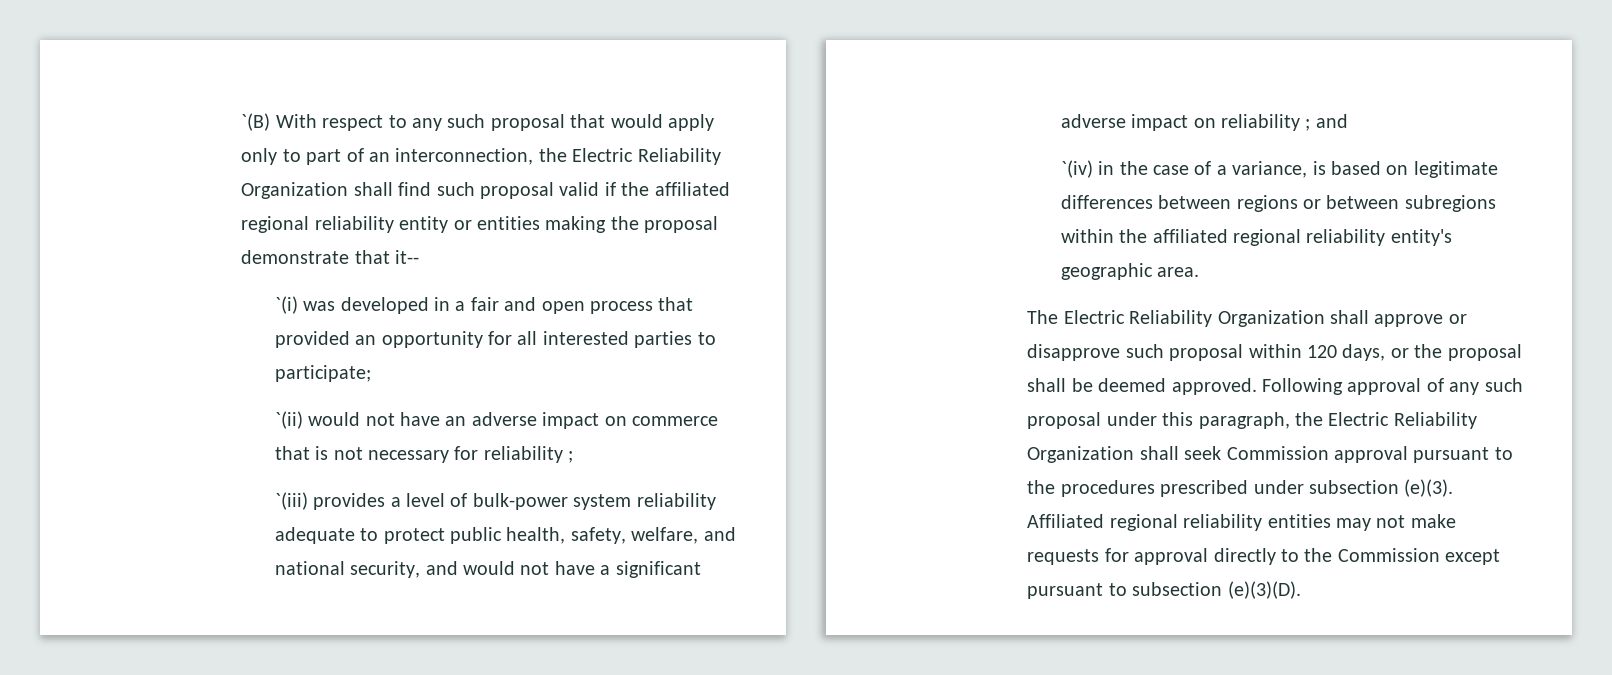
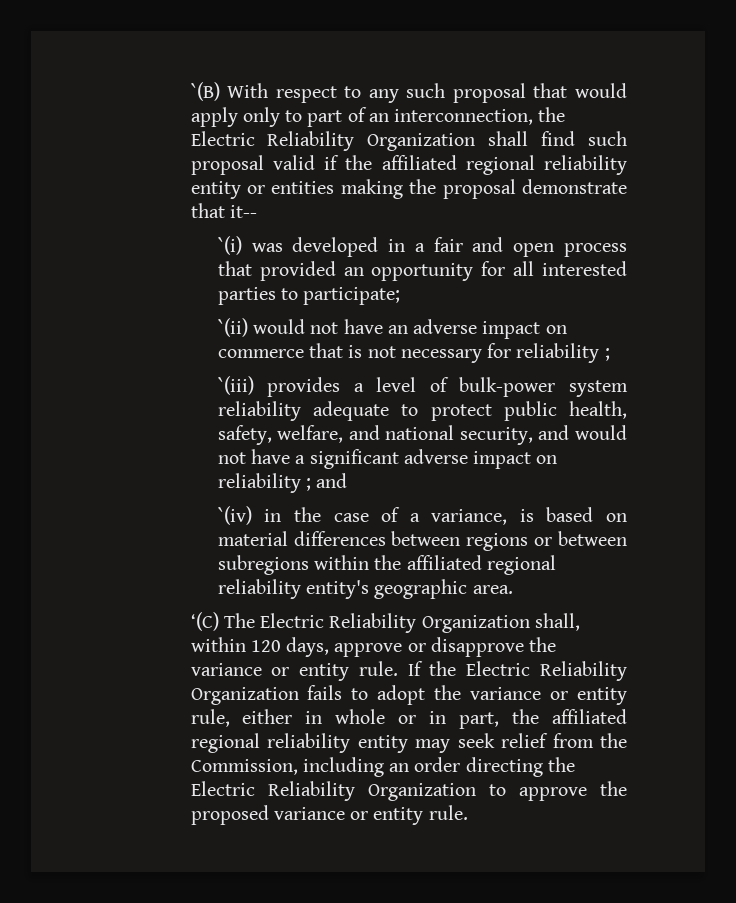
[1413,161,1498,178] legitimate -> [217,531,288,546] material
(1200, 272) none -> [190,612,219,631] ‘(C)
[1329,310,1467,327] [1027,344,1522,361] [1027,378,1523,395] [1027,412,1477,429] [1027,446,1513,463] [1027,479,1454,497] [1027,514,1456,531] [1027,548,1501,565] [1027,581,1301,599] shall approve or disapprove such proposal within 120 days, or the proposal shall be deemed approved. Following approval of any such proposal under this paragraph, the Electric Reliability Organization shall seek Commission approval pursuant to the procedures prescribed under subsection (e)(3). Affiliated regional reliability entities may not make requests for approval directly to the Commission except pursuant to subsection (e)(3)(D). -> [534,613,580,631] [190,637,557,657] [190,661,628,681] [190,685,627,705] [190,709,627,729] [190,733,627,753] [190,757,575,777] [190,781,627,801] [190,805,468,825] shall, within 120 days, approve or disapprove the variance or entity rule. If the Electric Reliability Organization fails to adopt the variance or entity rule, either in whole or in part, the affiliated regional reliability entity may seek relief from the Commission, including an order directing the Electric Reliability Organization to approve the proposed variance or entity rule.

